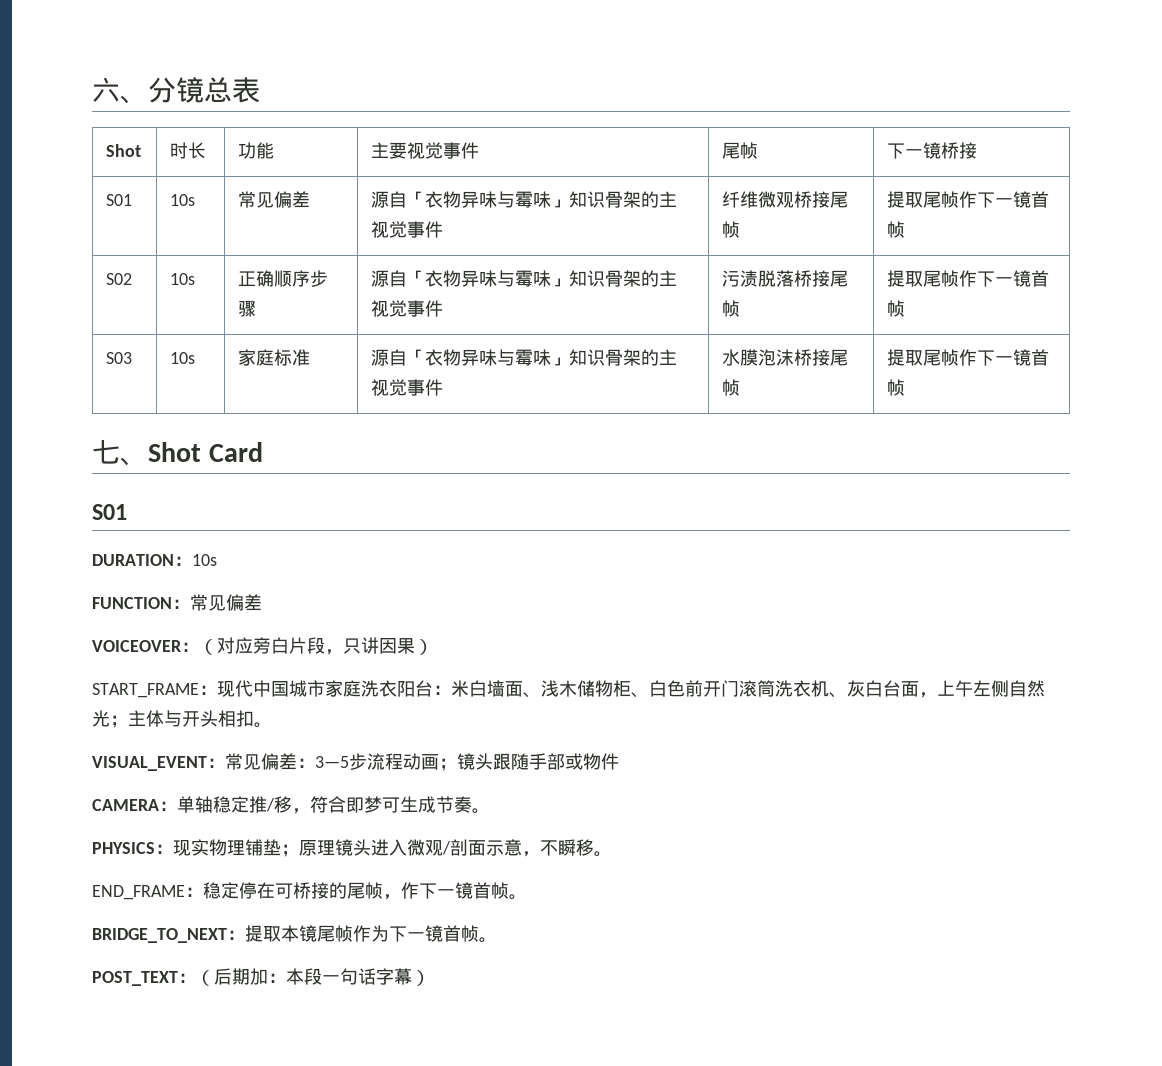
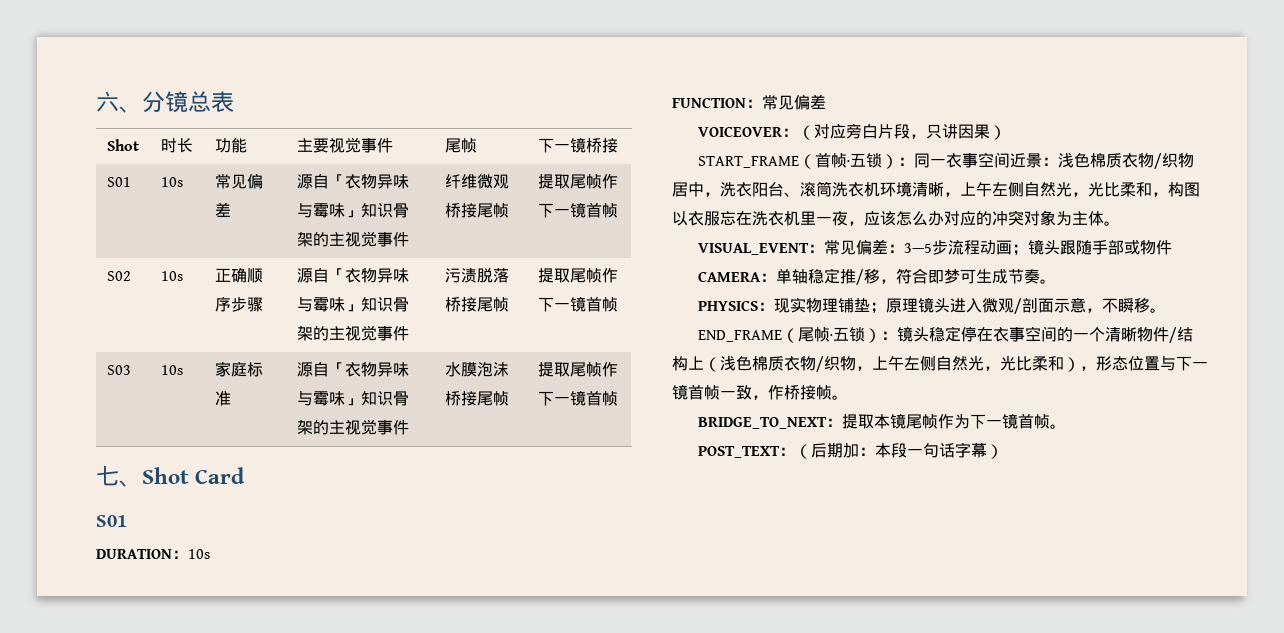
[199,680,1045,698] [92,710,254,728] ：现代中国城市家庭洗衣阳台：米白墙面、浅木储物柜、白色前开门滚筒洗衣机、灰白台面，上午左侧自然光；主体与开头相扣 -> [798,152,1194,169] [672,181,1200,197] [672,210,1104,226] （首帧·五锁）：同一衣事空间近景：浅色棉质衣物/织物居中，洗衣阳台、滚筒洗衣机环境清晰，上午左侧自然光，光比柔和，构图以衣服忘在洗衣机里一夜，应该怎么办对应的冲突对象为主体
[185,882,491,900] ：稳定停在可桥接的尾帧，作下一镜首 -> [781,326,1193,343] [672,356,1208,372] [672,384,816,400] （尾帧·五锁）：镜头稳定停在衣事空间的一个清晰物件/结构上（浅色棉质衣物/织物，上午左侧自然光，光比柔和），形态位置与下一镜首帧一致，作桥接

